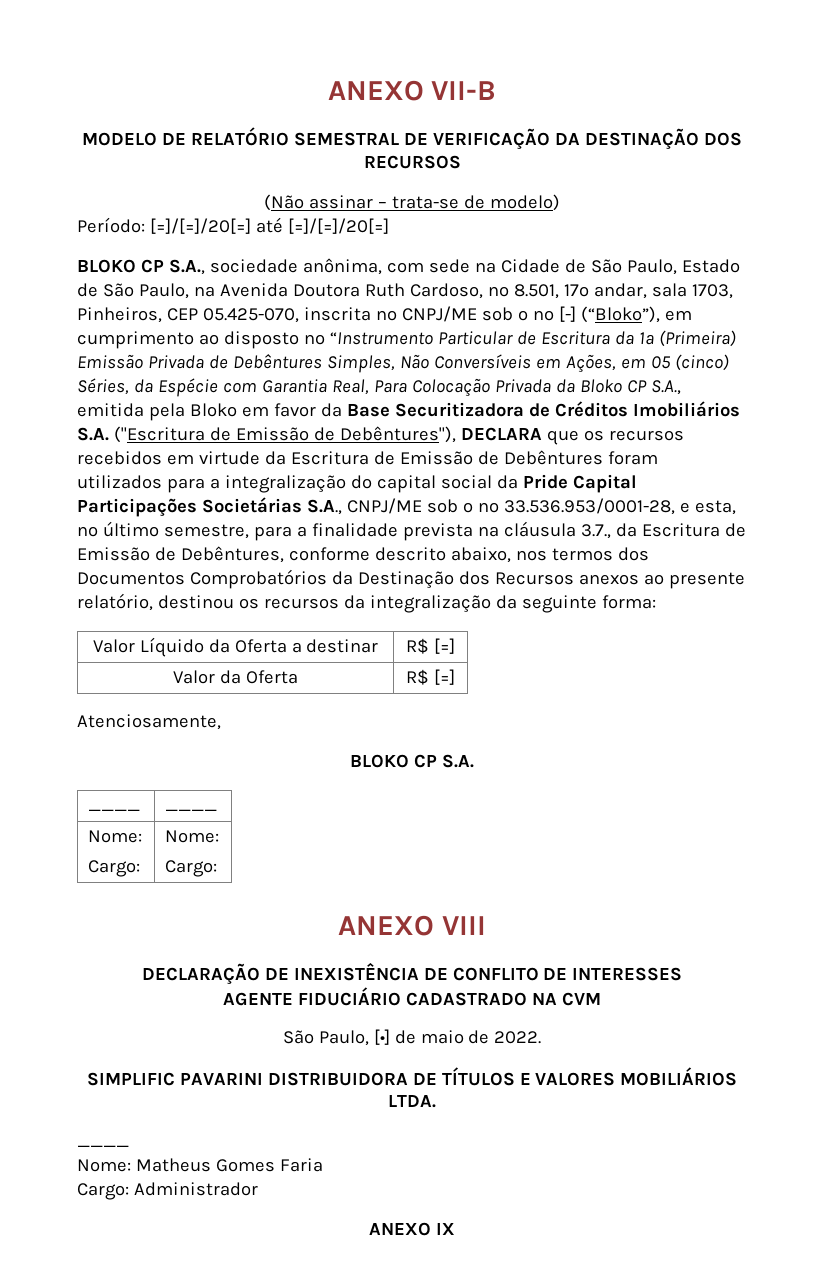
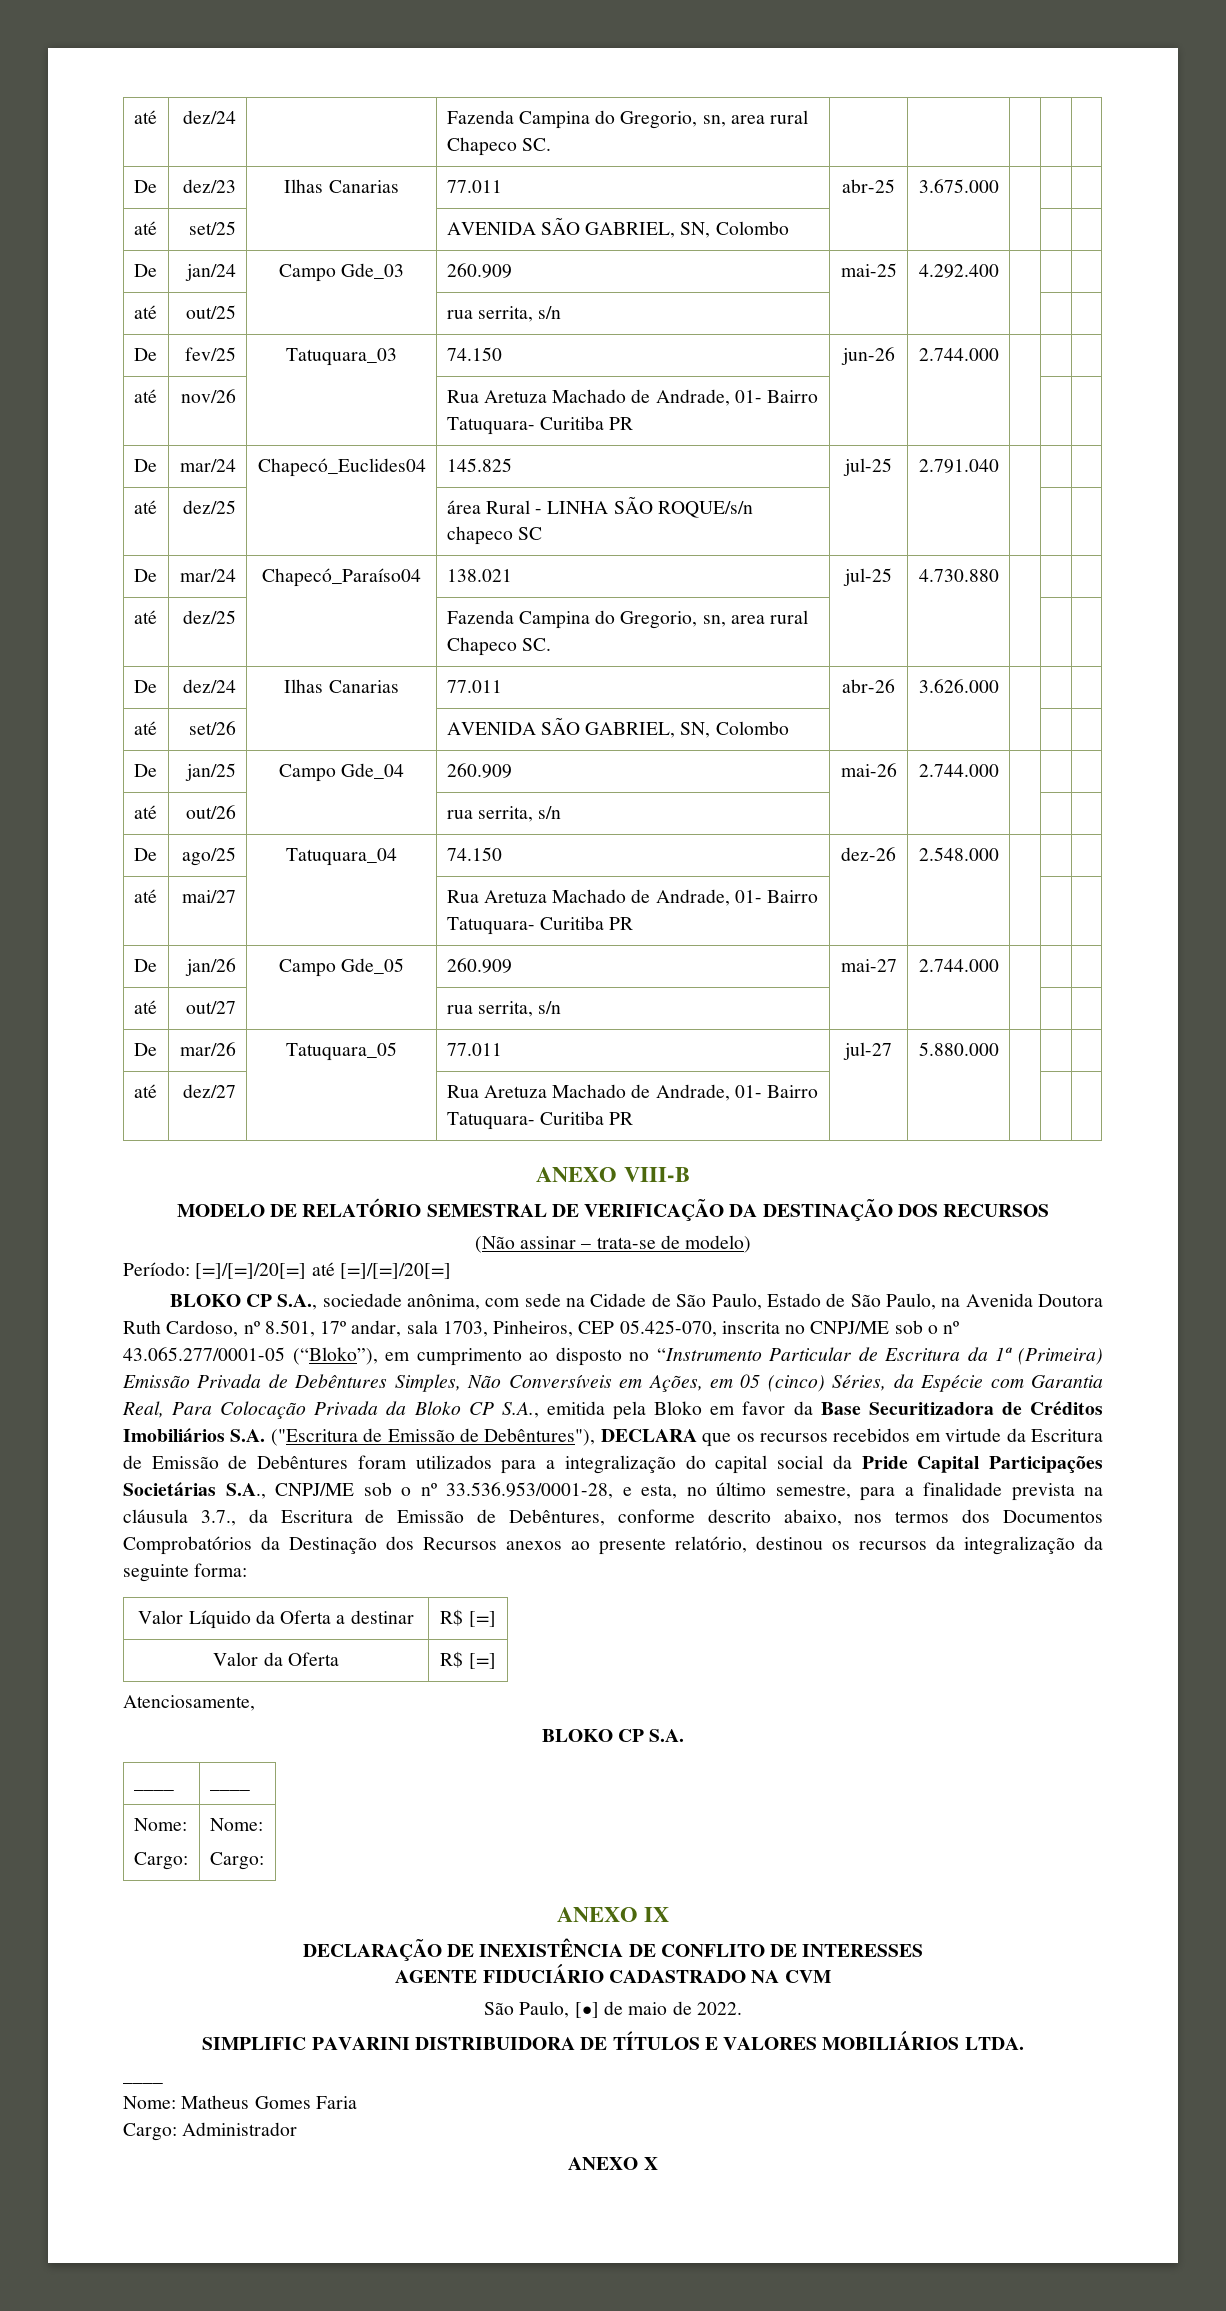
[327,80,497,101] ANEXO VII-B -> [133,110,157,124] [183,110,237,124] [446,110,809,129] [446,137,551,156] [133,180,157,193] [183,179,237,193] [284,179,399,193] [446,180,502,193] [842,179,895,193] [918,179,999,193] [133,221,157,235] [189,221,237,235] [446,217,789,238] [133,264,157,277] [185,264,237,281] [278,263,405,282] [446,263,512,278] [840,263,897,277] [918,264,999,278] [133,305,157,319] [186,305,237,319] [446,306,562,322] [133,348,157,361] [185,347,237,361] [286,348,397,366] [446,347,502,361] [840,347,895,365] [918,348,999,361] [133,389,157,403] [181,389,237,403] [446,389,819,406] [446,416,634,435] [133,459,157,472] [180,459,237,472] [257,458,426,477] [446,458,512,472] [843,458,892,476] [918,459,999,473] [133,500,157,514] [183,500,237,514] [446,496,753,518] [446,526,542,545] [133,569,157,582] [180,569,237,582] [262,568,421,587] [446,569,512,582] [843,568,892,586] [918,569,999,582] [133,610,157,624] [183,610,237,624] [446,610,809,629] [446,637,551,656] [133,680,157,693] [183,679,237,693] [284,679,399,693] [446,680,502,693] [842,679,895,693] [918,679,999,693] [133,721,157,735] [189,721,237,735] [446,717,789,738] [133,764,157,777] [185,763,237,781] [278,763,405,782] [446,763,512,778] [840,763,897,777] [918,764,999,777] [133,805,157,819] [186,805,237,819] [446,806,562,822] [133,848,157,861] [182,847,237,866] [286,848,397,866] [446,847,502,861] [841,847,896,861] [918,847,999,861] [133,889,157,903] [182,890,237,903] [446,889,819,906] [446,916,634,935] [133,959,157,972] [185,958,237,976] [278,958,405,977] [446,958,512,973] [840,959,897,972] [918,959,999,972] [133,1000,157,1014] [186,1001,237,1014] [446,1001,562,1017] [133,1043,157,1056] [180,1042,237,1056] [286,1042,397,1061] [446,1043,502,1056] [843,1042,892,1060] [918,1042,999,1056] [133,1084,157,1098] [183,1084,237,1098] [446,1084,819,1101] [446,1111,634,1130] [536,1167,690,1182] até | dez/24 | | Fazenda Campina do Gregorio, sn, area rural Chapeco SC. | | | | | // De | dez/23 | Ilhas Canarias | 77.011 | abr-25 | 3.675.000 | | | // até | set/25 | | AVENIDA SÃO GABRIEL, SN, Colombo | | | | | // De | jan/24 | Campo Gde_03 | 260.909 | mai-25 | 4.292.400 | | | // até | out/25 | | rua serrita, s/n | | | | | // De | fev/25 | Tatuquara_03 | 74.150 | jun-26 | 2.744.000 | | | // até | nov/26 | | Rua Aretuza Machado de Andrade, 01- Bairro Tatuquara- Curitiba PR | | | | | // De | mar/24 | Chapecó_Euclides04 | 145.825 | jul-25 | 2.791.040 | | | // até | dez/25 | | área Rural - LINHA SÃO ROQUE/s/n chapeco SC | | | | | // De | mar/24 | Chapecó_Paraíso04 | 138.021 | jul-25 | 4.730.880 | | | // até | dez/25 | | Fazenda Campina do Gregorio, sn, area rural Chapeco SC. | | | | | // De | dez/24 | Ilhas Canarias | 77.011 | abr-26 | 3.626.000 | | | // até | set/26 | | AVENIDA SÃO GABRIEL, SN, Colombo | | | | | // De | jan/25 | Campo Gde_04 | 260.909 | mai-26 | 2.744.000 | | | // até | out/26 | | rua serrita, s/n | | | | | // De | ago/25 | Tatuquara_04 | 74.150 | dez-26 | 2.548.000 | | | // até | mai/27 | | Rua Aretuza Machado de Andrade, 01- Bairro Tatuquara- Curitiba PR | | | | | // De | jan/26 | Campo Gde_05 | 260.909 | mai-27 | 2.744.000 | | | // até | out/27 | | rua serrita, s/n | | | | | // De | mar/26 | Tatuquara_05 | 77.011 | jul-27 | 5.880.000 | | | // até | dez/27 | | Rua Aretuza Machado de Andrade, 01- Bairro Tatuquara- Curitiba PR | | | | | // ANEXO VIII-B
[558,306,576,322] [-] -> [123,1347,285,1361] 43.065.277/0001-05
[441,916,486,935] VIII -> [644,1907,670,1922] IX
[435,1223,455,1235] IX -> [643,2157,658,2170] X

